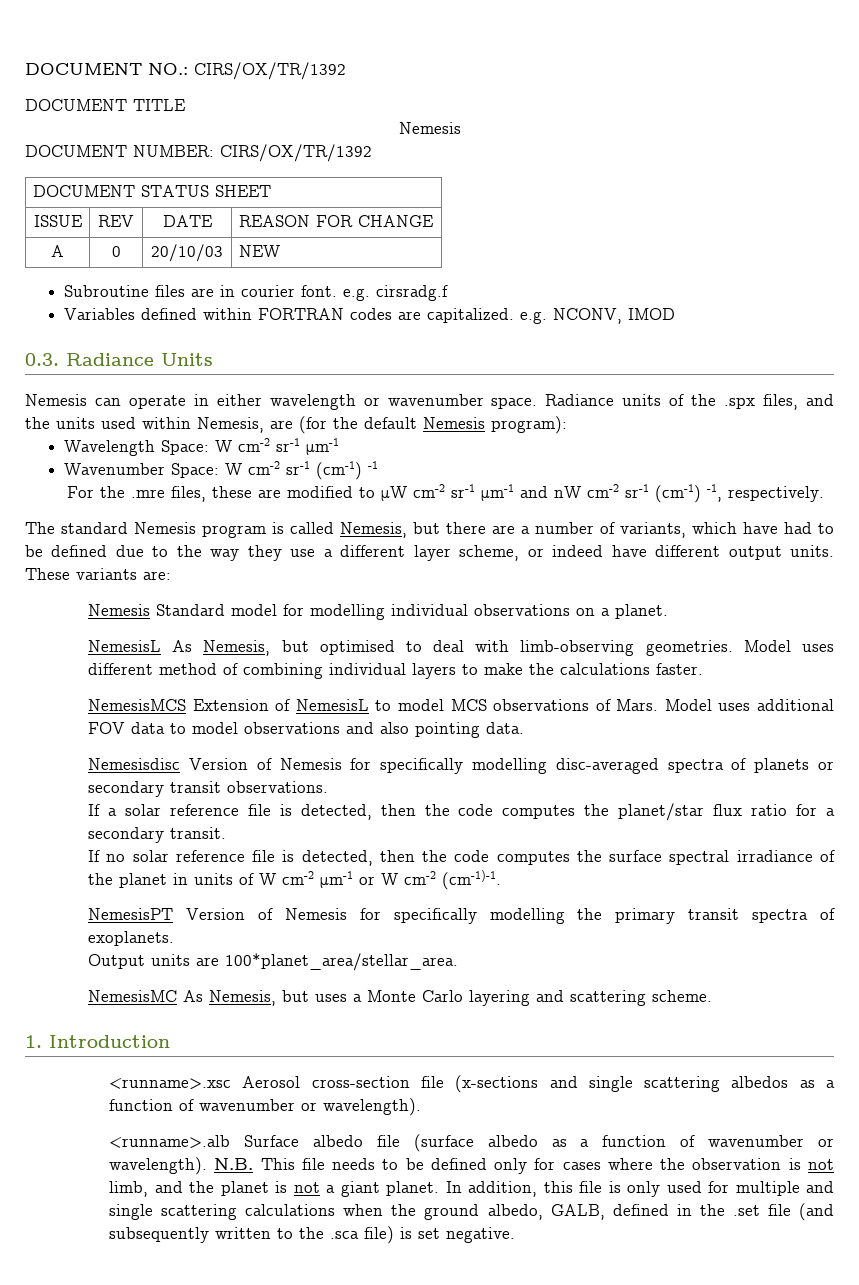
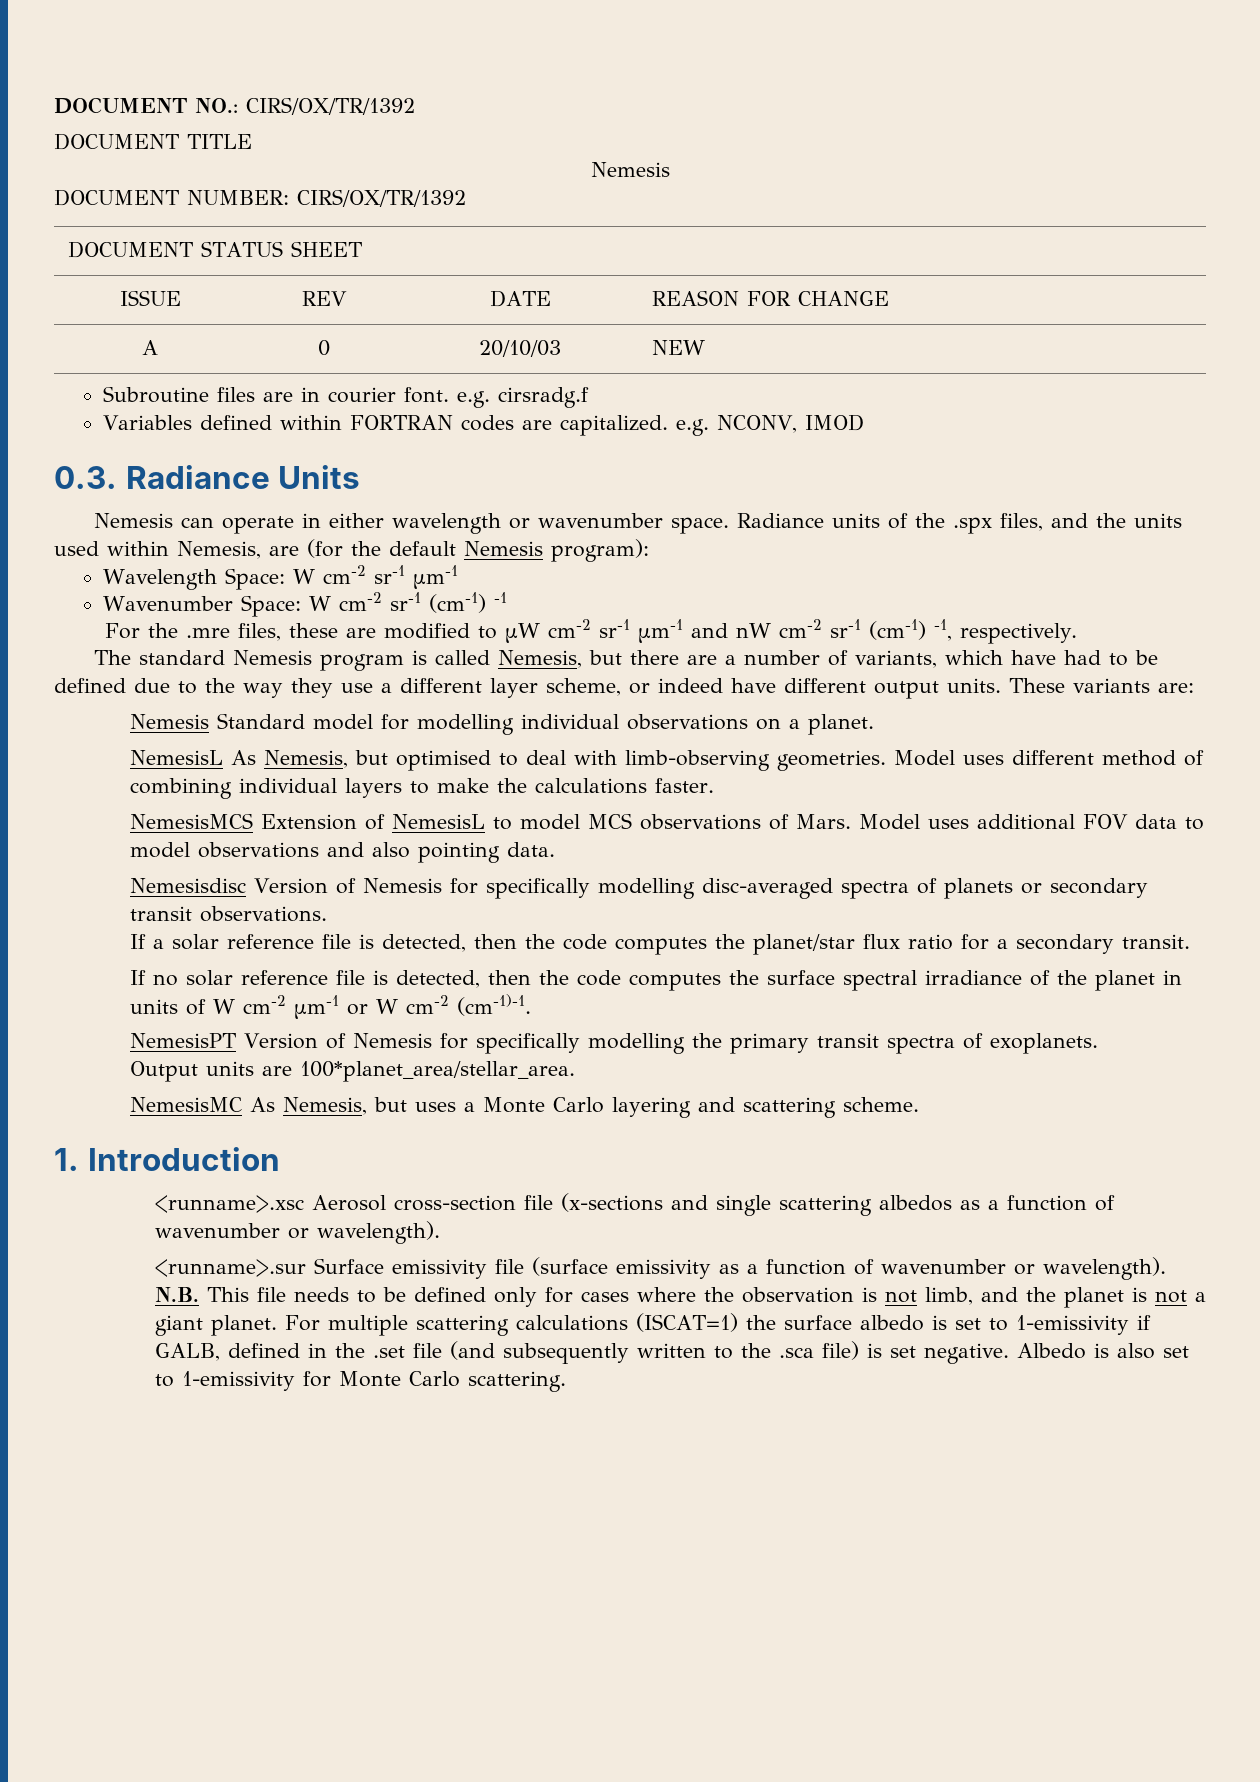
[109,1135,363,1149] <runname>.alb Surface albedo -> [154,1258,487,1279] <runname>.sur Surface emissivity
[487,1135,538,1147] albedo -> [615,1259,711,1279] emissivity
[445,1181,835,1197] [109,1204,543,1220] In addition, this file is only used for multiple and single scattering calculations when the ground albedo, -> [284,1313,1151,1336] For multiple scattering calculations (ISCAT=1) the surface albedo is set to 1-emissivity if
(516, 1235) none -> [1016,1343,1189,1359] [154,1371,566,1392] Albedo is also set to 1-emissivity for Monte Carlo scattering.

